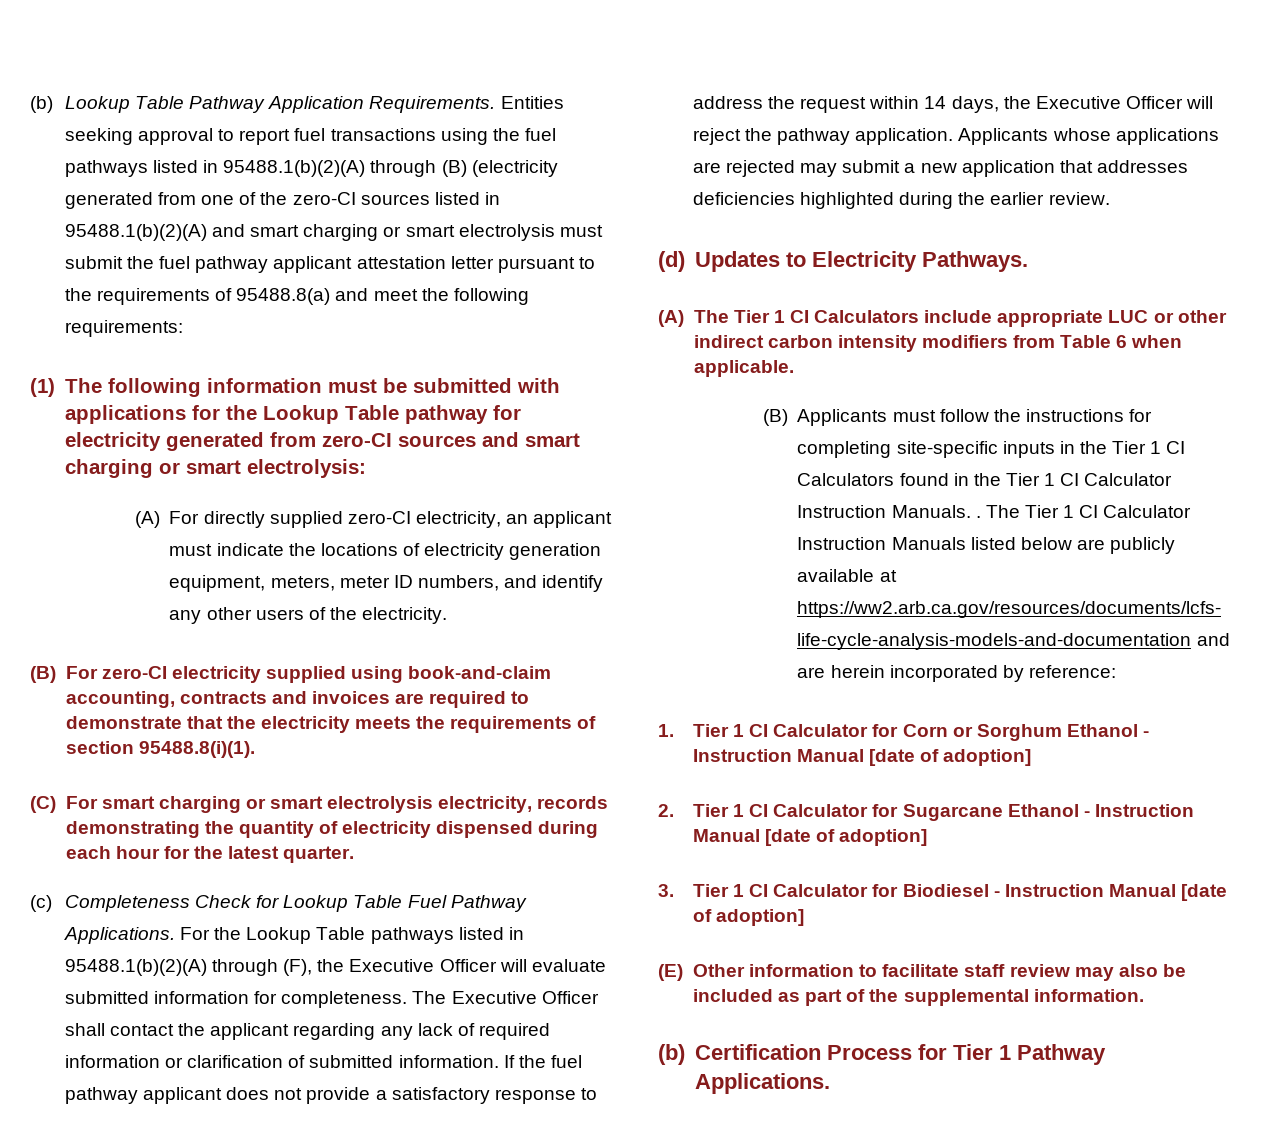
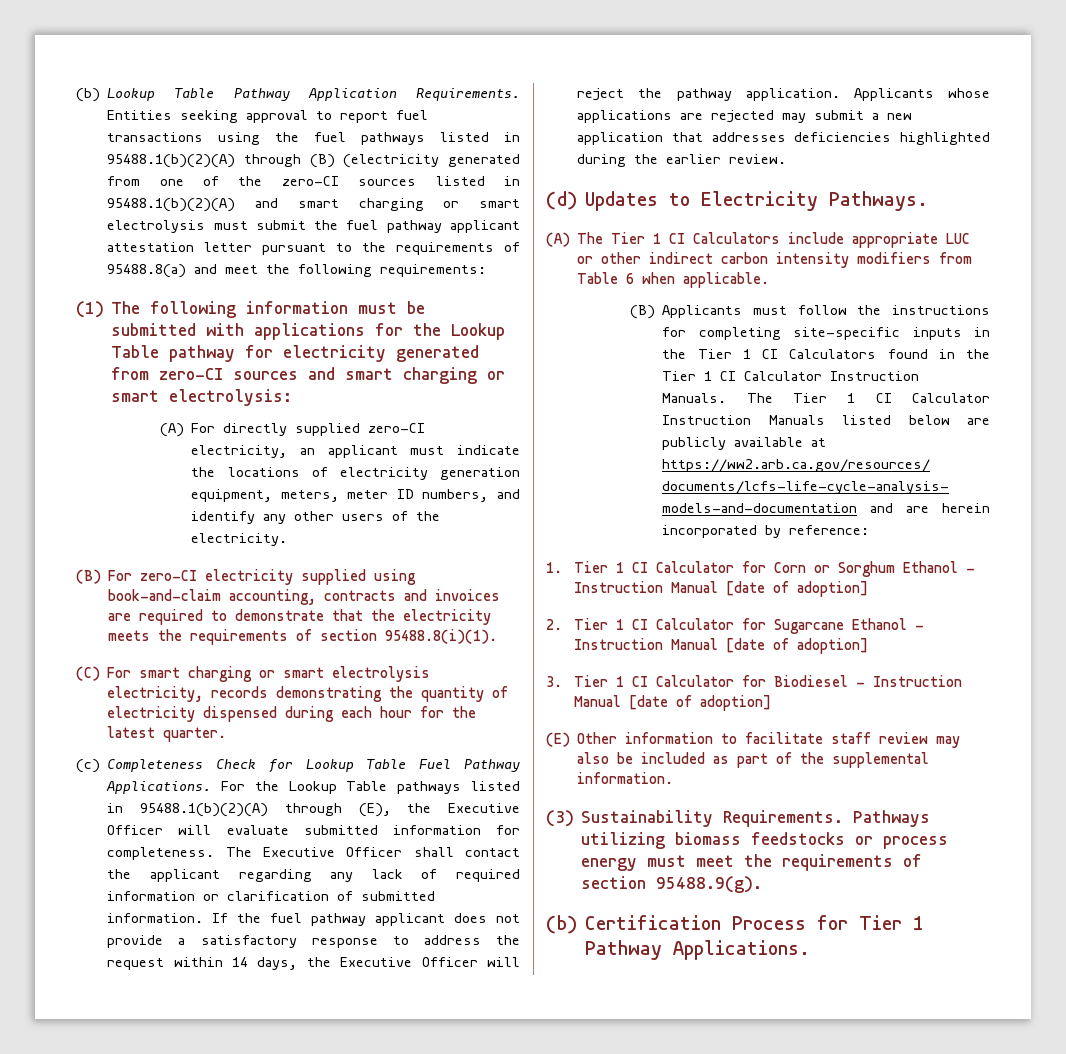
[283,959,313,976] (F), -> [358,803,391,817] (E),
[975,516,981,518] . -> (727, 398) none
(1144, 995) none -> [546,810,931,827] [581,832,949,849] [581,854,923,871] [581,876,763,893] // (3) Sustainability Requirements. Pathways utilizing biomass feedstocks or process energy must meet the requirements of section 95488.9(g).

